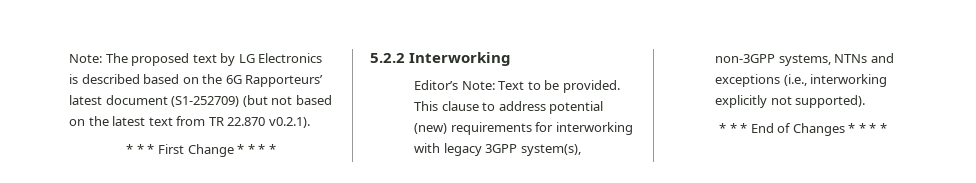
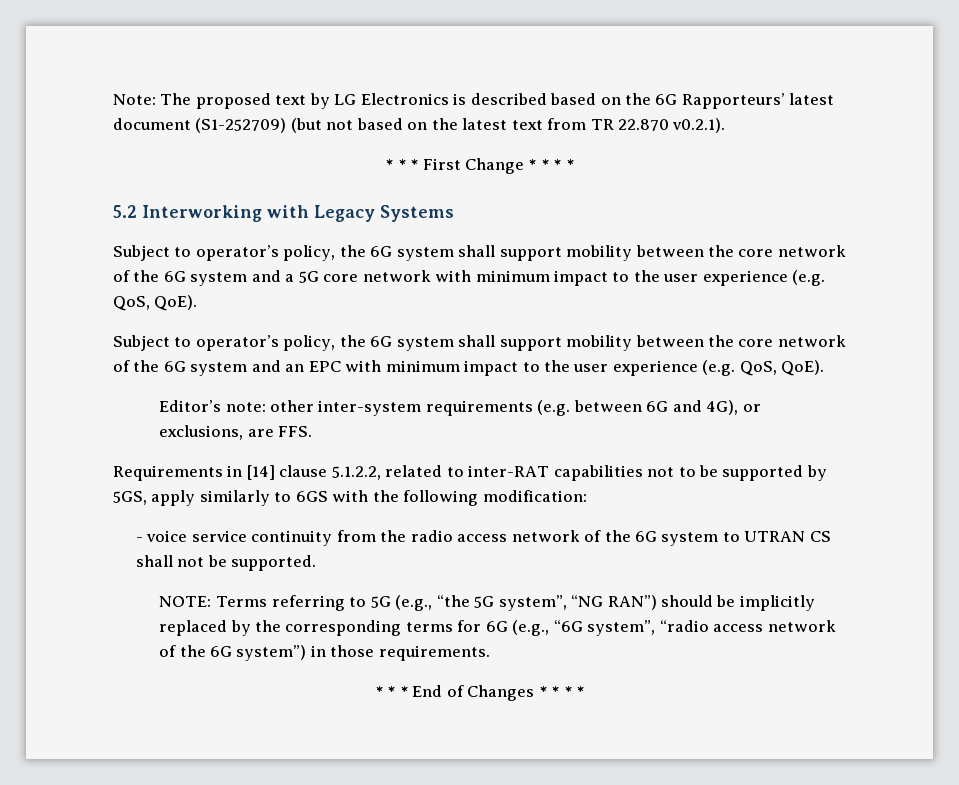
[370,53,405,63] 5.2.2 -> [113,205,137,218] 5.2
[414,80,620,93] [414,101,604,114] [414,122,633,135] [414,143,581,156] [715,53,894,66] [715,74,888,87] [715,95,866,108] // Editor’s Note: Text to be provided. This clause to address potential (new) requirements for interworking with legacy 3GPP system(s), non-3GPP systems, NTNs and exceptions (i.e., interworking explicitly not supported). -> [267,205,454,222] [113,245,846,261] [113,270,826,286] [113,295,198,311] [113,335,846,351] [113,360,825,376] [159,400,761,416] [159,425,312,440] [113,465,827,481] [113,490,587,506] [136,530,831,546] [136,555,317,571] [159,595,815,611] [159,620,836,636] [159,645,490,661] with Legacy Systems // Subject to operator’s policy, the 6G system shall support mobility between the core network of the 6G system and a 5G core network with minimum impact to the user experience (e.g. QoS, QoE). // Subject to operator’s policy, the 6G system shall support mobility between the core network of the 6G system and an EPC with minimum impact to the user experience (e.g. QoS, QoE). // Editor’s note: other inter-system requirements (e.g. between 6G and 4G), or exclusions, are FFS. // Requirements in [14] clause 5.1.2.2, related to inter-RAT capabilities not to be supported by 5GS, apply similarly to 6GS with the following modification: // - voice service continuity from the radio access network of the 6G system to UTRAN CS shall not be supported. // NOTE: Terms referring to 5G (e.g., “the 5G system”, “NG RAN”) should be implicitly replaced by the corresponding terms for 6G (e.g., “6G system”, “radio access network of the 6G system”) in those requirements.

